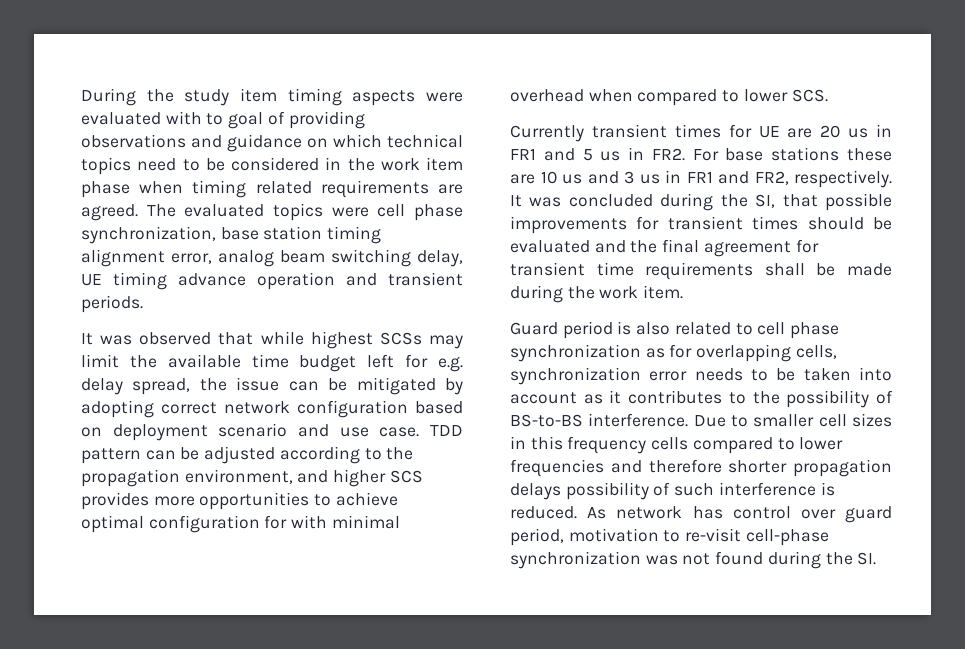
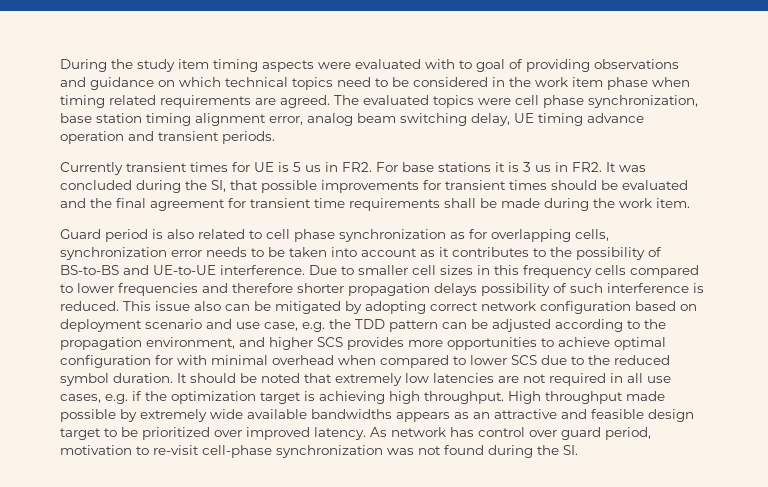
[81,331,463,349] [81,354,463,372] [81,377,464,395] [81,400,463,418] [81,423,463,441] [81,446,414,464] [81,469,423,487] [81,492,398,510] [81,515,400,533] [510,89,828,106] // It was observed that while highest SCSs may limit the available time budget left for e.g. delay spread, the issue can be mitigated by adopting correct network configuration based on deployment scenario and use case. TDD pattern can be adjusted according to the propagation environment, and higher SCS provides more opportunities to achieve optimal configuration for with minimal overhead when compared to lower SCS. -> (275, 137) none
[787,124,892,138] [510,148,575,161] are 20 us in FR1 and -> [278,162,289,172] is
[847,148,892,161] [510,170,892,188] these are 10 us and 3 us in FR1 and FR2, respectively. -> [495,162,602,172] it is 3 us in FR2.
(583, 420) none -> [123,265,216,275] and UE-to-UE
(577, 512) none -> [123,301,697,314] [60,319,666,332] [60,337,666,350] [60,355,670,368] [60,373,671,386] [60,391,665,404] [60,409,694,422] [60,427,366,440] This issue also can be mitigated by adopting correct network configuration based on deployment scenario and use case, e.g. the TDD pattern can be adjusted according to the propagation environment, and higher SCS provides more opportunities to achieve optimal configuration for with minimal overhead when compared to lower SCS due to the reduced symbol duration. It should be noted that extremely low latencies are not required in all use cases, e.g. if the optimization target is achieving high throughput. High throughput made possible by extremely wide available bandwidths appears as an attractive and feasible design target to be prioritized over improved latency.

